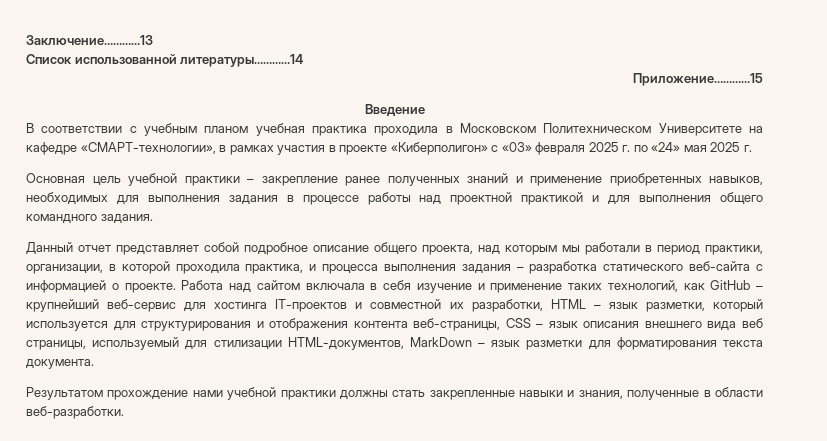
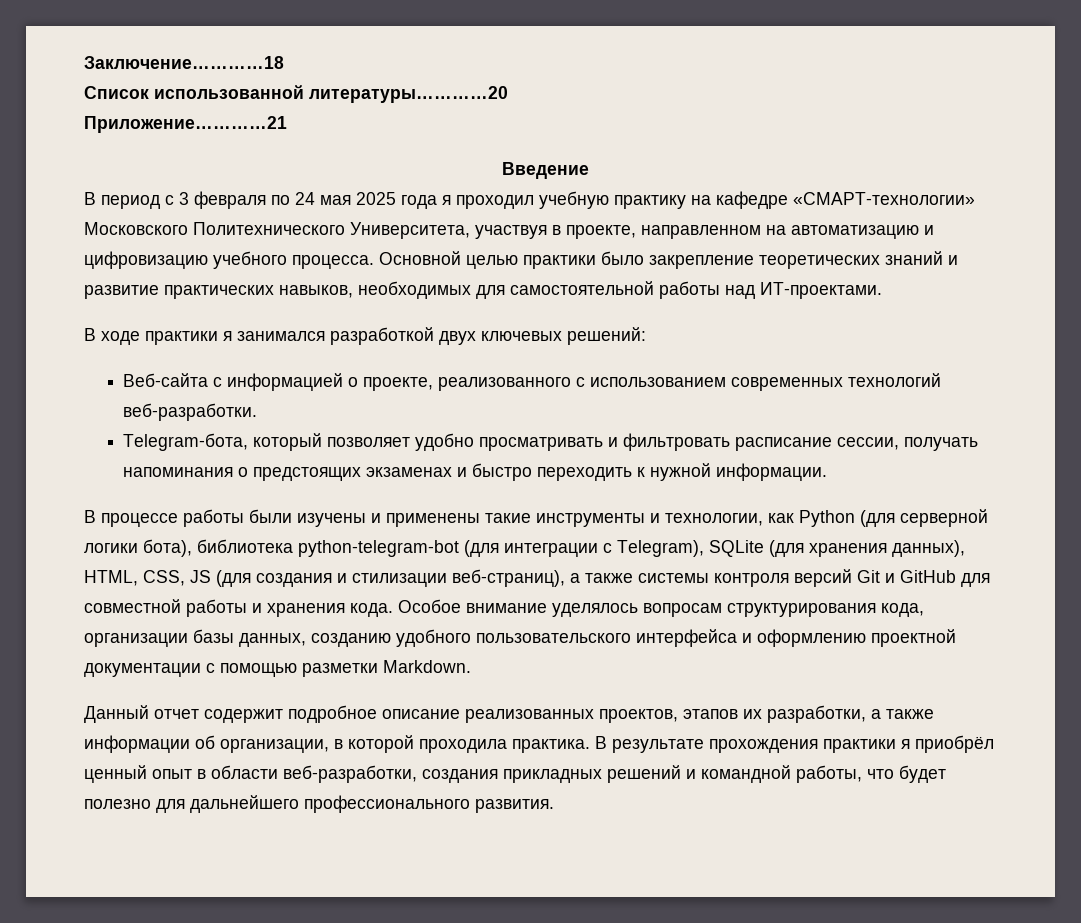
[26,35,153,45] Заключение…………13 -> [84,56,284,69] Заключение…………18
[180,54,304,67] [633,73,763,86] литературы…………14 // Приложение…………15 -> [309,86,508,103] [84,116,287,133] литературы…………20 // Приложение…………21
[41,123,763,136] [26,142,752,155] [26,173,763,186] [26,192,763,205] [26,214,153,224] [26,242,763,255] [26,261,763,274] [26,280,763,293] [26,299,764,312] [26,318,764,331] [26,337,763,350] [26,359,94,369] [26,387,763,400] [26,406,124,419] соответствии с учебным планом учебная практика проходила в Московском Политехническом Университете на кафедре «СМАРТ-технологии», в рамках участия в проекте «Киберполигон» с «03» февраля 2025 г. по «24» мая 2025 г. // Основная цель учебной практики – закрепление ранее полученных знаний и применение приобретенных навыков, необходимых для выполнения задания в процессе работы над проектной практикой и для выполнения общего командного задания. // Данный отчет представляет собой подробное описание общего проекта, над которым мы работали в период практики, организации, в которой проходила практика, и процесса выполнения задания – разработка статического веб-сайта с информацией о проекте. Работа над сайтом включала в себя изучение и применение таких технологий, как GitHub – крупнейший веб-сервис для хостинга IT-проектов и совместной их разработки, HTML – язык разметки, который используется для структурирования и отображения контента веб-страницы, CSS – язык описания внешнего вида веб страницы, используемый для стилизации HTML-документов, MarkDown – язык разметки для форматирования текста документа. // Результатом прохождение нами учебной практики должны стать закрепленные навыки и знания, полученные в области веб-разработки. -> [101,191,975,209] [84,222,934,239] [84,251,958,269] [84,281,882,299] [84,327,646,345] [123,373,942,391] [123,403,258,421] [123,433,979,451] [123,463,828,481] [84,509,988,527] [84,539,965,557] [84,569,990,587] [84,599,924,617] [84,629,956,647] [84,660,471,677] [84,705,934,723] [84,735,994,753] [84,765,946,783] [84,795,554,813] период с 3 февраля по 24 мая 2025 года я проходил учебную практику на кафедре «СМАРТ-технологии» Московского Политехнического Университета, участвуя в проекте, направленном на автоматизацию и цифровизацию учебного процесса. Основной целью практики было закрепление теоретических знаний и развитие практических навыков, необходимых для самостоятельной работы над ИТ-проектами. // В ходе практики я занимался разработкой двух ключевых решений: // Веб-сайта с информацией о проекте, реализованного с использованием современных технологий веб-разработки. // Telegram-бота, который позволяет удобно просматривать и фильтровать расписание сессии, получать напоминания о предстоящих экзаменах и быстро переходить к нужной информации. // В процессе работы были изучены и применены такие инструменты и технологии, как Python (для серверной логики бота), библиотека python-telegram-bot (для интеграции с Telegram), SQLite (для хранения данных), HTML, CSS, JS (для создания и стилизации веб-страниц), а также системы контроля версий Git и GitHub для совместной работы и хранения кода. Особое внимание уделялось вопросам структурирования кода, организации базы данных, созданию удобного пользовательского интерфейса и оформлению проектной документации с помощью разметки Markdown. // Данный отчет содержит подробное описание реализованных проектов, этапов их разработки, а также информации об организации, в которой проходила практика. В результате прохождения практики я приобрёл ценный опыт в области веб-разработки, создания прикладных решений и командной работы, что будет полезно для дальнейшего профессионального развития.

